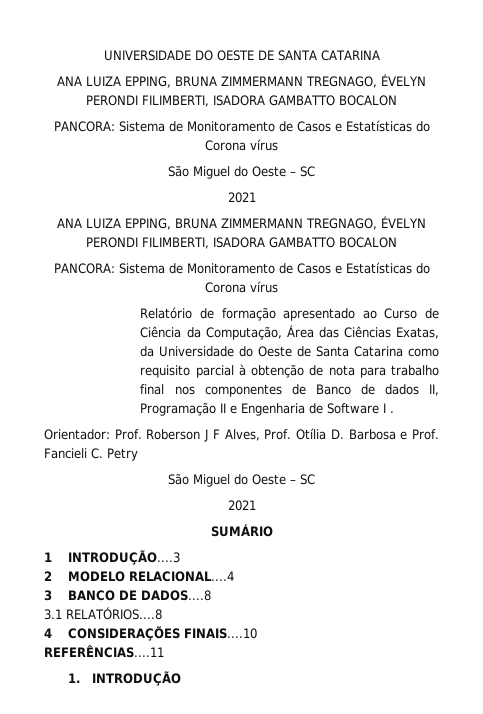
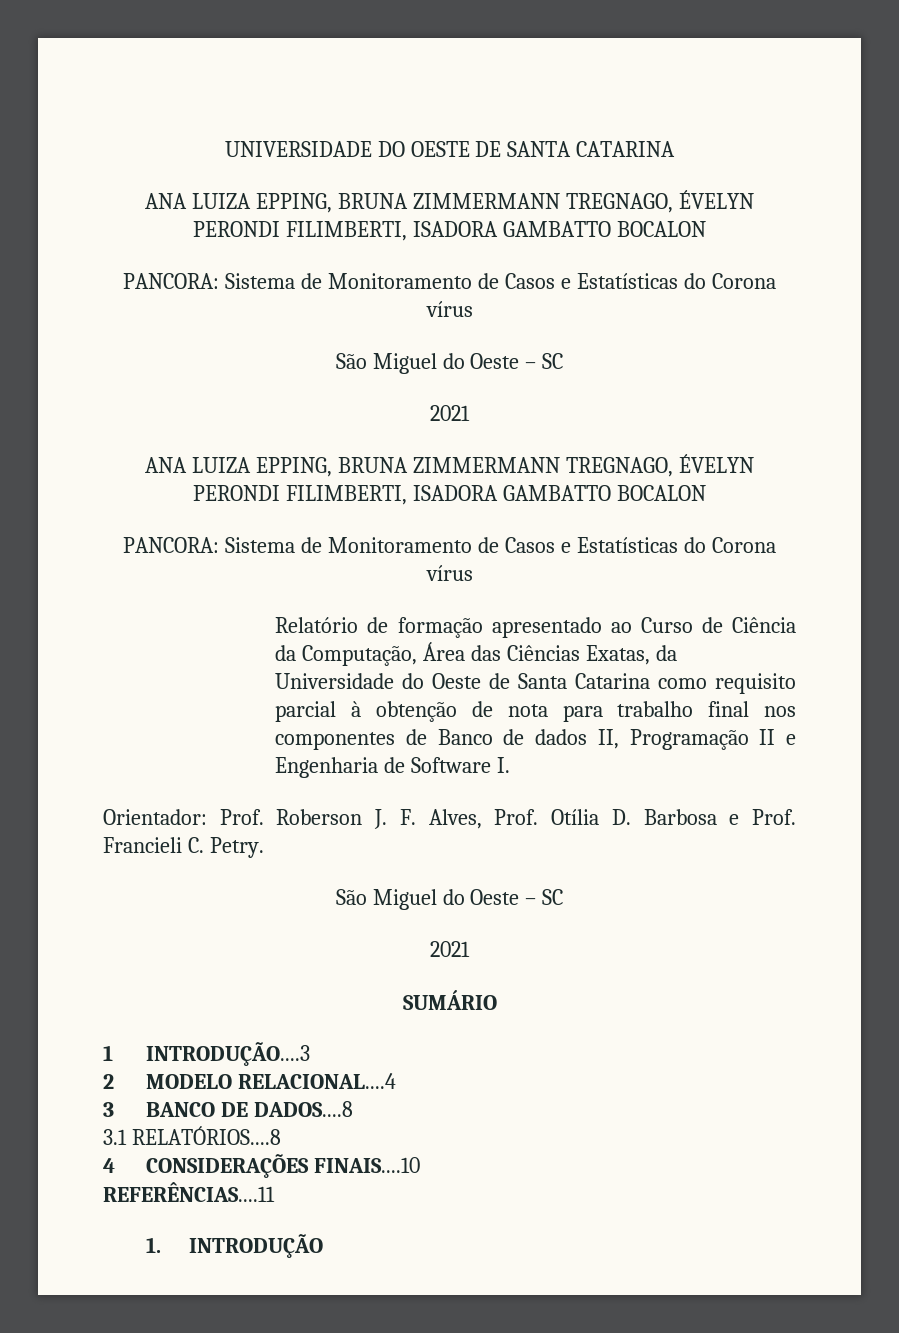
[383,403,395,413] I . -> [497,757,511,773] I.
[204,429,220,442] J F -> [374,809,416,829] J. F.
[44,448,138,461] Fancieli C. Petry -> [103,837,264,858] Francieli C. Petry.

